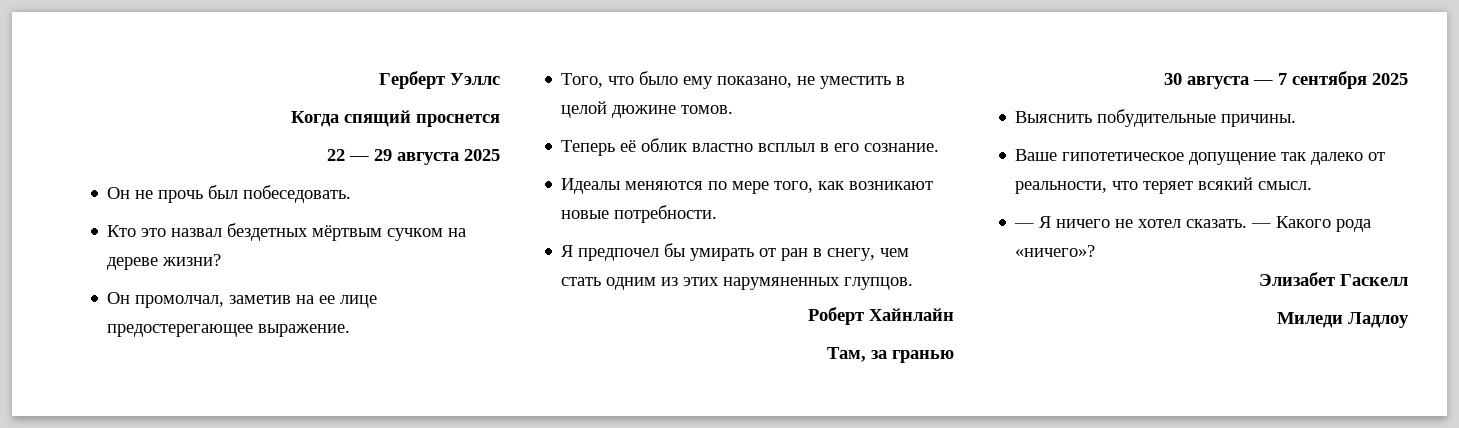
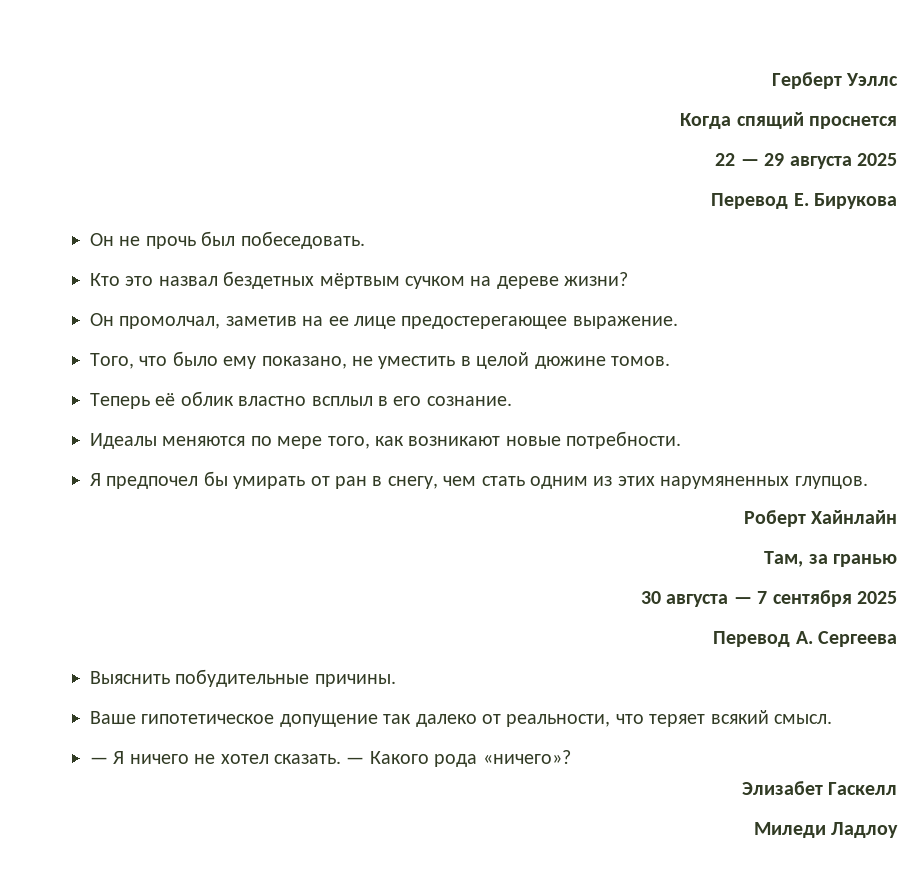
(500, 155) none -> [711,193,897,209] // Перевод Е. Бирукова
(1408, 79) none -> [713,631,897,647] // Перевод А. Сергеева

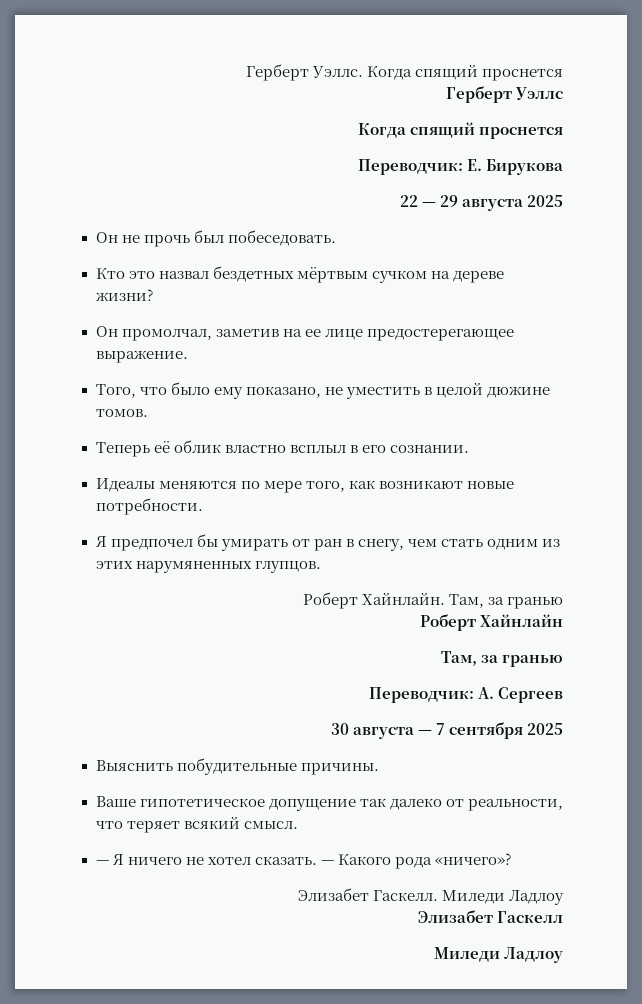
[771,72,842,89] Герберт -> [245,64,563,81] [445,86,512,103] Герберт Уэллс. Когда спящий проснется // Герберт
(897, 122) none -> [357,159,563,175] // Переводчик: Е. Бирукова
[711,193,897,209] // Перевод Е. Бирукова -> (563, 201) none
[426,396,512,406] сознание. -> [389,445,469,453] сознании.
(868, 482) none -> [302,592,563,609] // Роберт Хайнлайн. Там, за гранью
(897, 560) none -> [368,687,563,703] // Переводчик: А. Сергеев
[713,631,897,647] // Перевод А. Сергеева -> (563, 729) none
(571, 757) none -> [297,888,564,905] // Элизабет Гаскелл. Миледи Ладлоу

